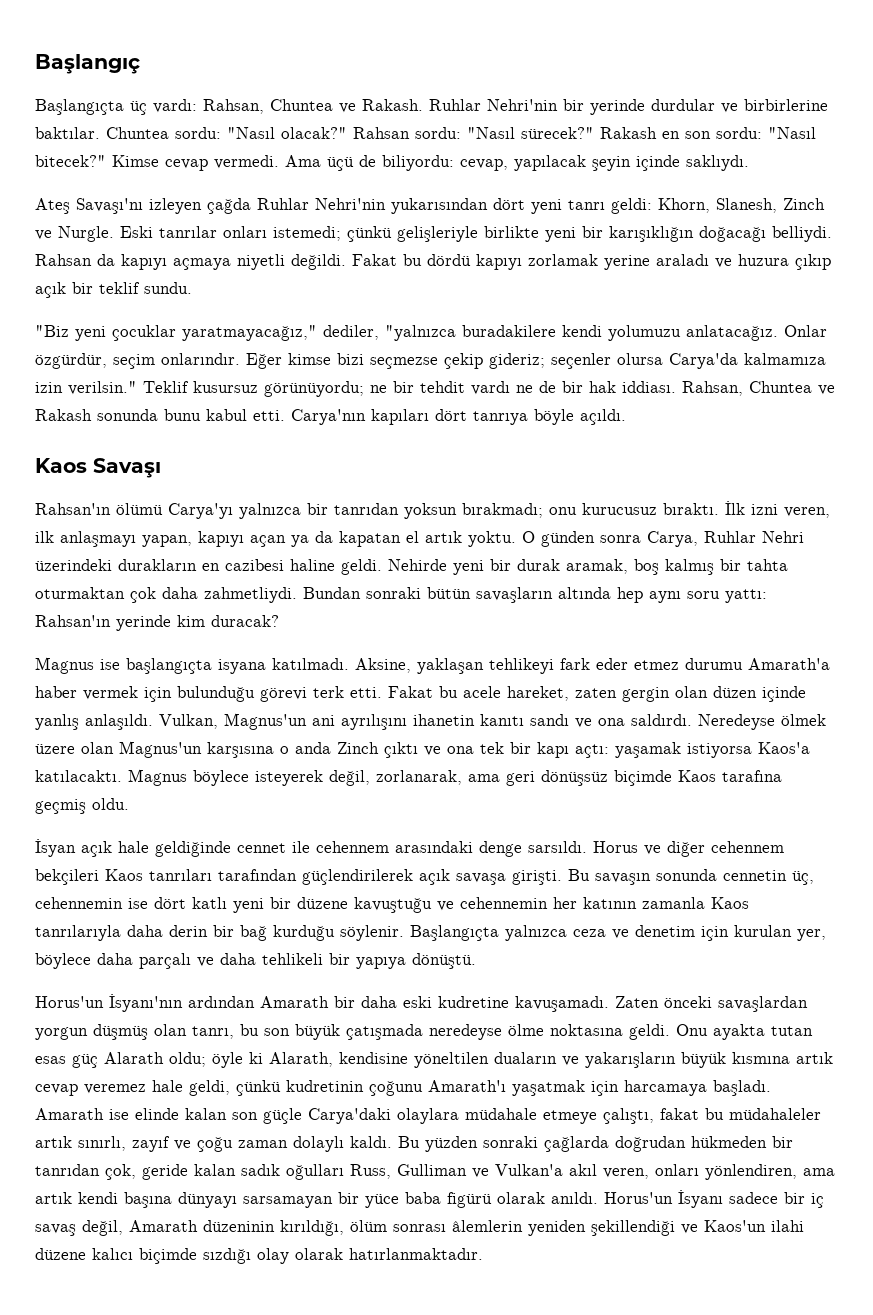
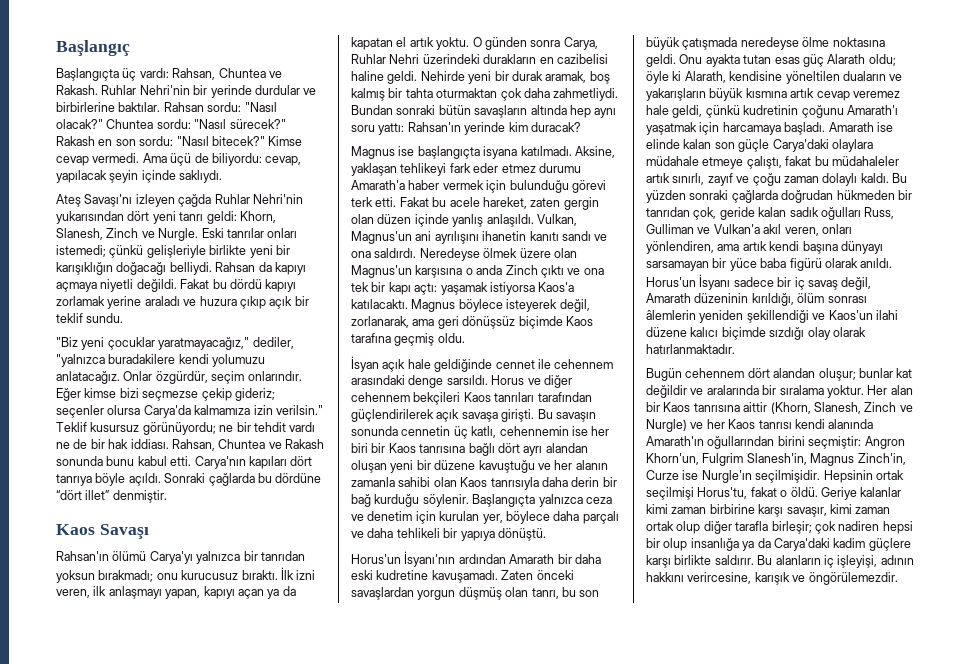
[106,127,169,139] Chuntea -> [163,102,204,112] Rahsan
[353,127,410,139] Rahsan -> [106,119,154,129] Chuntea
(626, 417) none -> [164,473,322,486] [56,490,167,503] Sonraki çağlarda bu dördüne “dört illet” denmiştir.
[225,559,284,571] cazibesi -> [556,54,608,64] cazibelisi
[792,871,814,885] [35,897,227,909] üç, cehennemin ise dört katlı -> [453,426,610,439] [351,443,588,456] [351,460,387,473] üç katlı, cehennemin ise her biri bir Kaos tanrısına bağlı dört ayrı alandan oluşan
[460,897,749,909] [35,925,121,941] cehennemin her katının zamanla Kaos tanrılarıyla -> [554,460,608,470] [351,477,539,490] her alanın zamanla sahibi olan Kaos tanrısıyla
(483, 1254) none -> [646,368,913,381] [646,385,913,398] [646,402,913,414] [646,419,874,432] [646,436,905,449] [646,453,906,466] [646,470,904,483] [646,487,902,500] [646,504,891,517] [646,521,913,534] [646,538,911,551] [646,555,914,568] [646,572,898,585] // Bugün cehennem dört alandan oluşur; bunlar kat değildir ve aralarında bir sıralama yoktur. Her alan bir Kaos tanrısına aittir (Khorn, Slanesh, Zinch ve Nurgle) ve her Kaos tanrısı kendi alanında Amarath'ın oğullarından birini seçmiştir: Angron Khorn'un, Fulgrim Slanesh'in, Magnus Zinch'in, Curze ise Nurgle'ın seçilmişidir. Hepsinin ortak seçilmişi Horus'tu, fakat o öldü. Geriye kalanlar kimi zaman birbirine karşı savaşır, kimi zaman ortak olup diğer tarafla birleşir; çok nadiren hepsi bir olup insanlığa ya da Carya'daki kadim güçlere karşı birlikte saldırır. Bu alanların iç işleyişi, adının hakkını verircesine, karışık ve öngörülemezdir.

